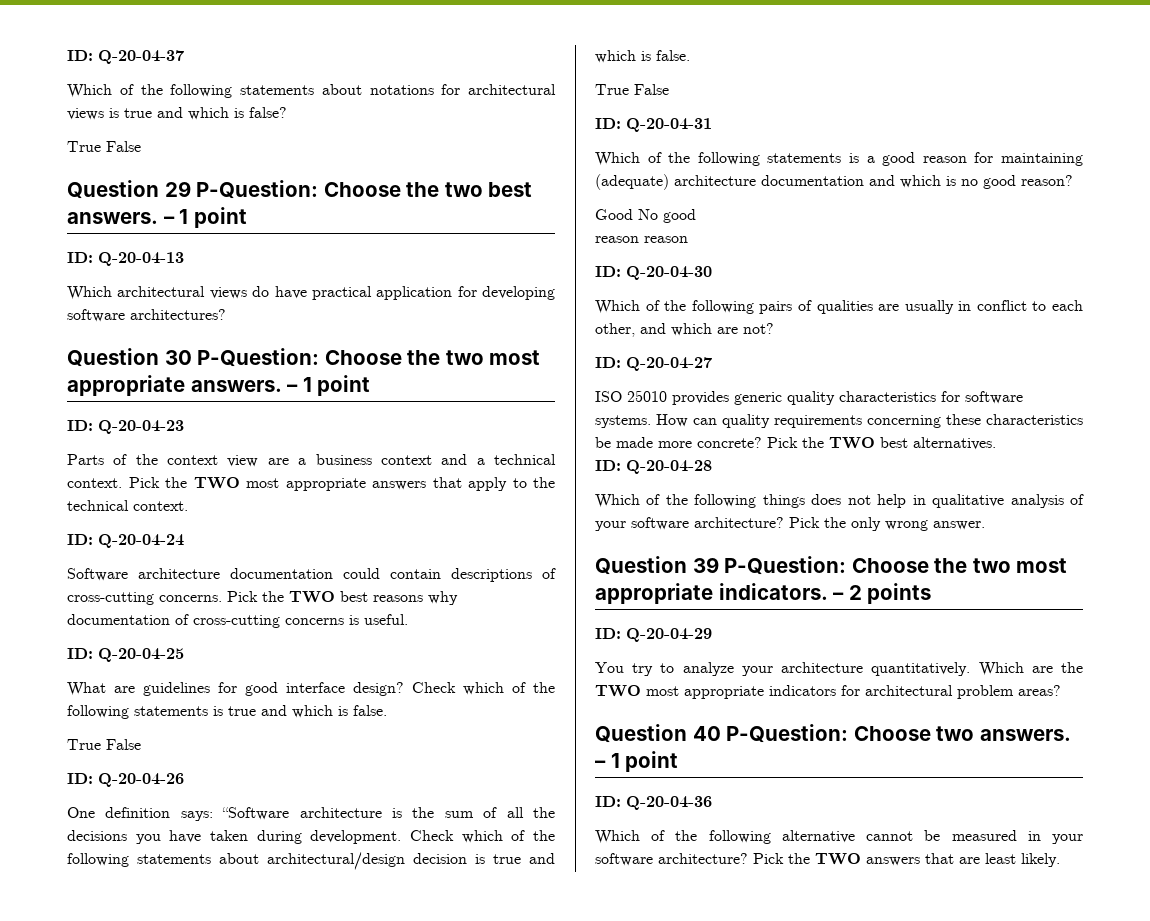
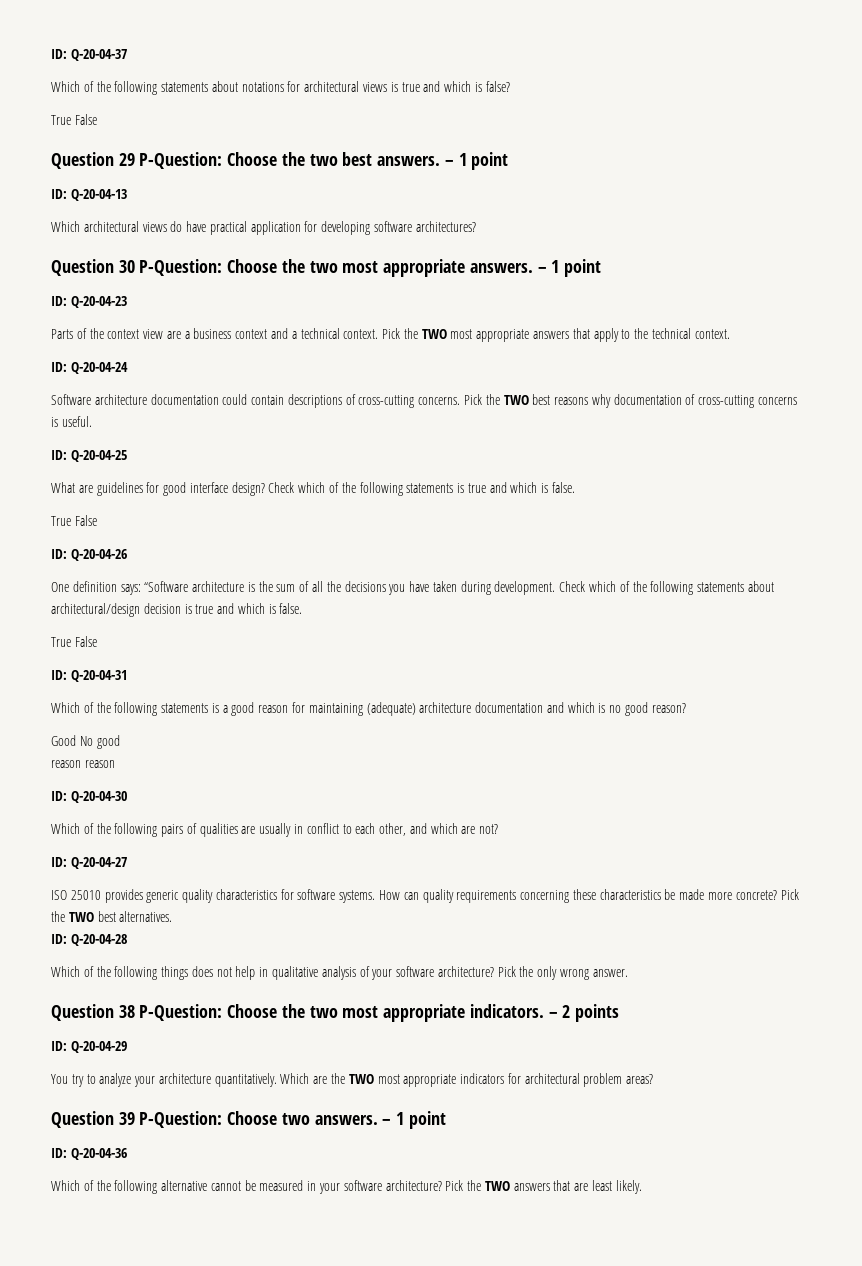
[692,557,719,573] 39 -> [118,1005,135,1018] 38
[692,726,721,741] 40 -> [118,1112,135,1125] 39

